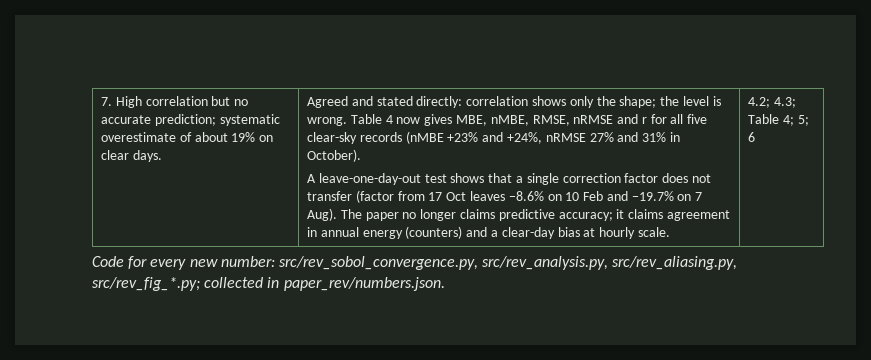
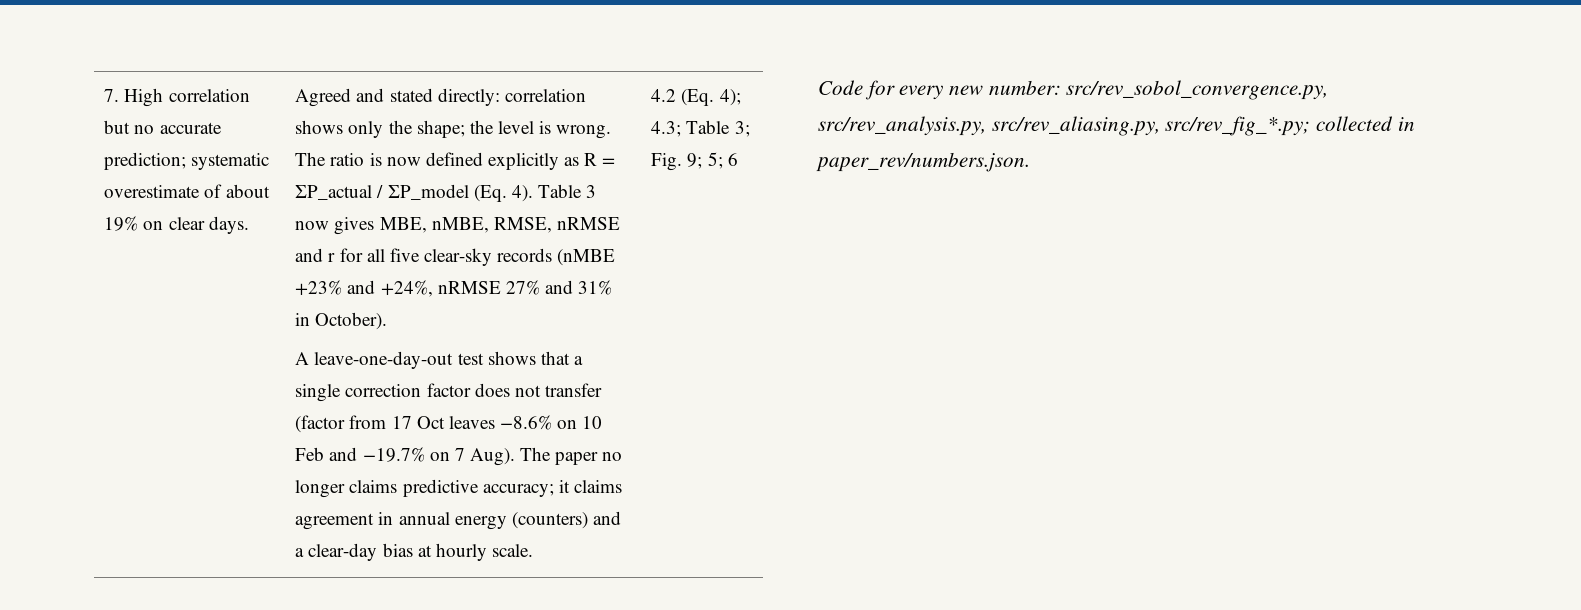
[350,114,393,124] Table 4 -> [295,152,616,170] [295,184,597,202] The ratio is now defined explicitly as R = ΣP_actual / ΣP_model (Eq. 4). Table 3
[748,97,796,108] [748,114,794,126] 4.2; 4.3; Table 4; -> [651,89,741,106] [651,120,750,137] [651,153,703,171] 4.2 (Eq. 4); 4.3; Table 3; Fig. 9;

